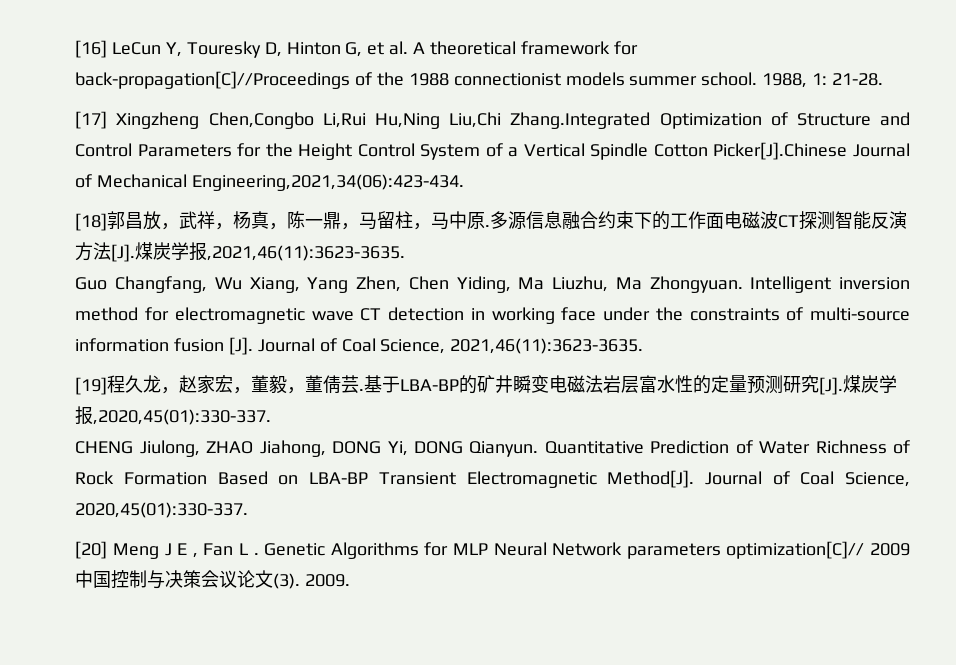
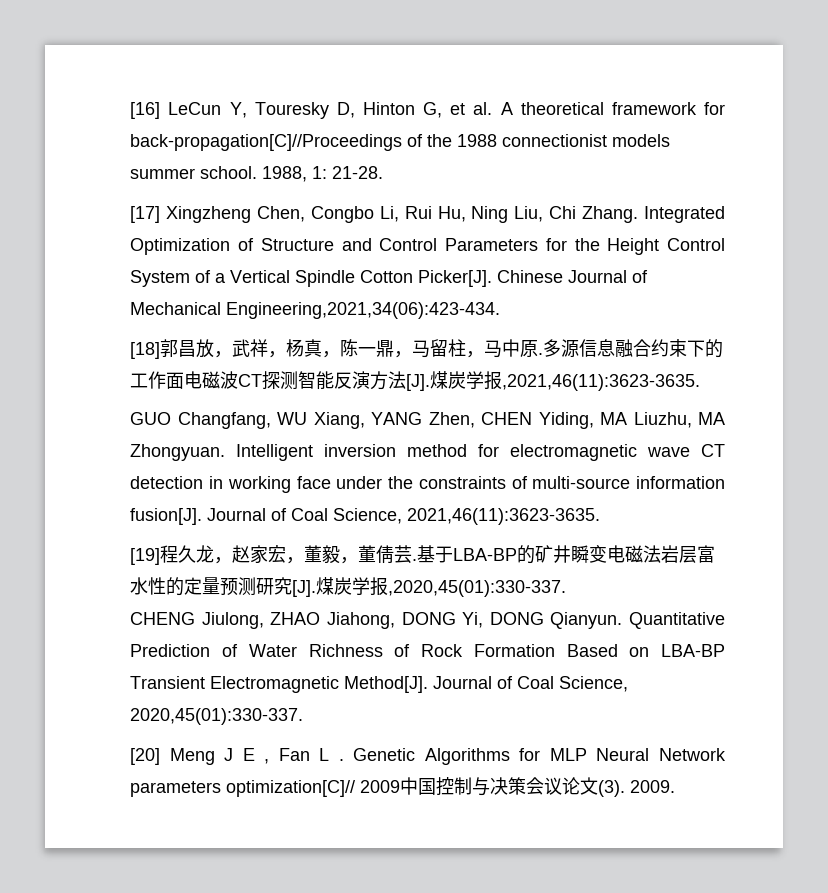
[208,112,651,129] Chen,Congbo Li,Rui Hu,Ning Liu,Chi Zhang.Integrated -> [257,206,725,223] Chen, Congbo Li, Rui Hu, Ning Liu, Chi Zhang. Integrated
[713,142,848,160] Picker[J].Chinese -> [418,270,564,287] Picker[J]. Chinese
[75,276,642,293] Guo Changfang, Wu Xiang, Yang Zhen, Chen Yiding, Ma Liuzhu, Ma -> [130,412,725,429] GUO Changfang, WU Xiang, YANG Zhen, CHEN Yiding, MA Liuzhu, MA
[174,337,254,355] fusion [J]. -> [130,508,203,525] fusion[J].

